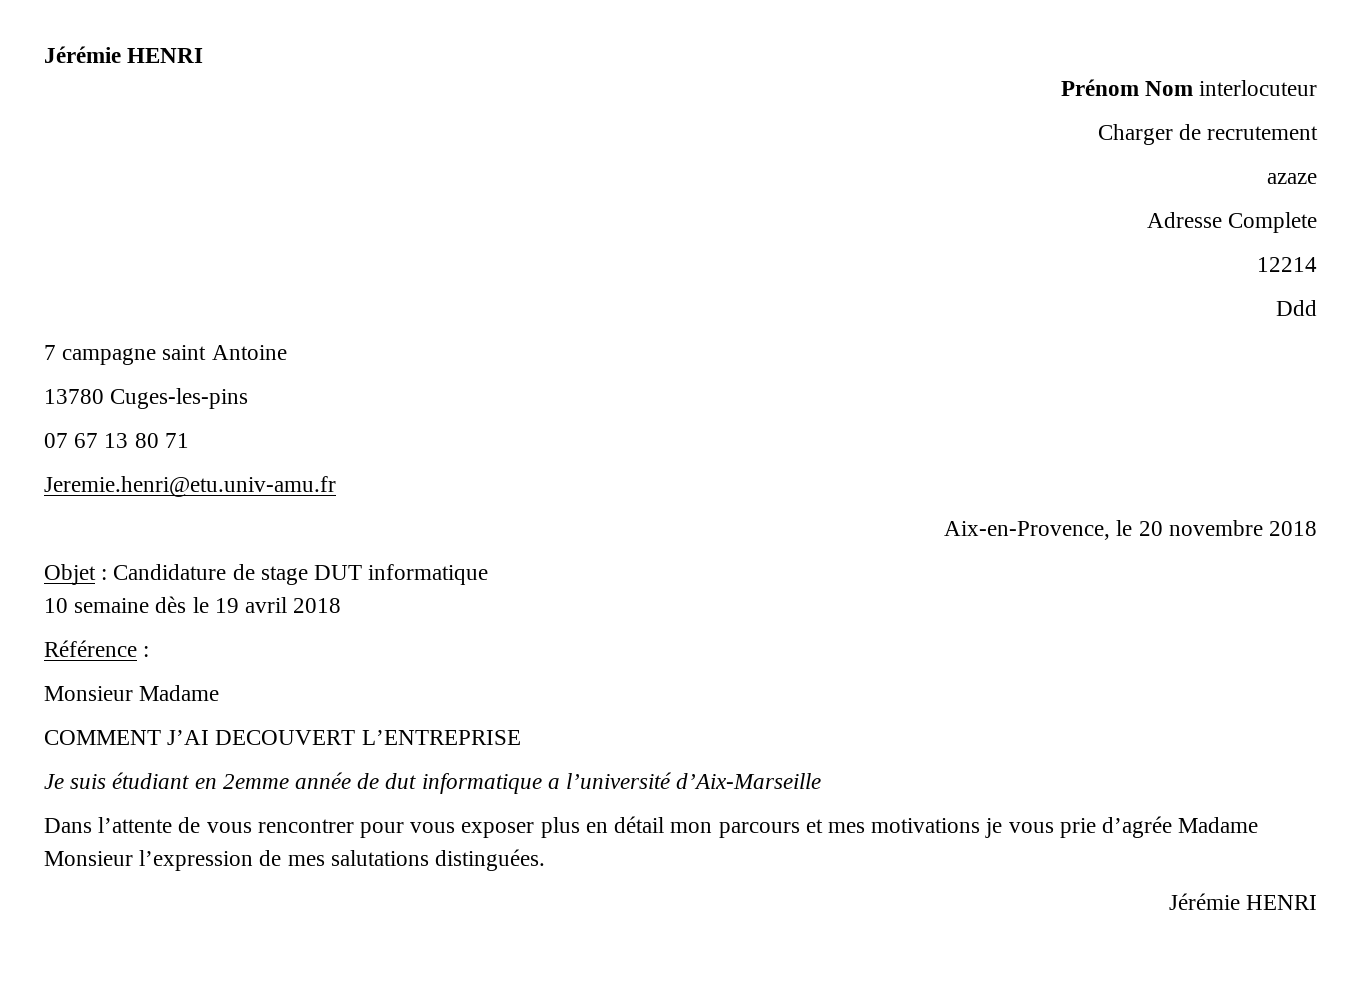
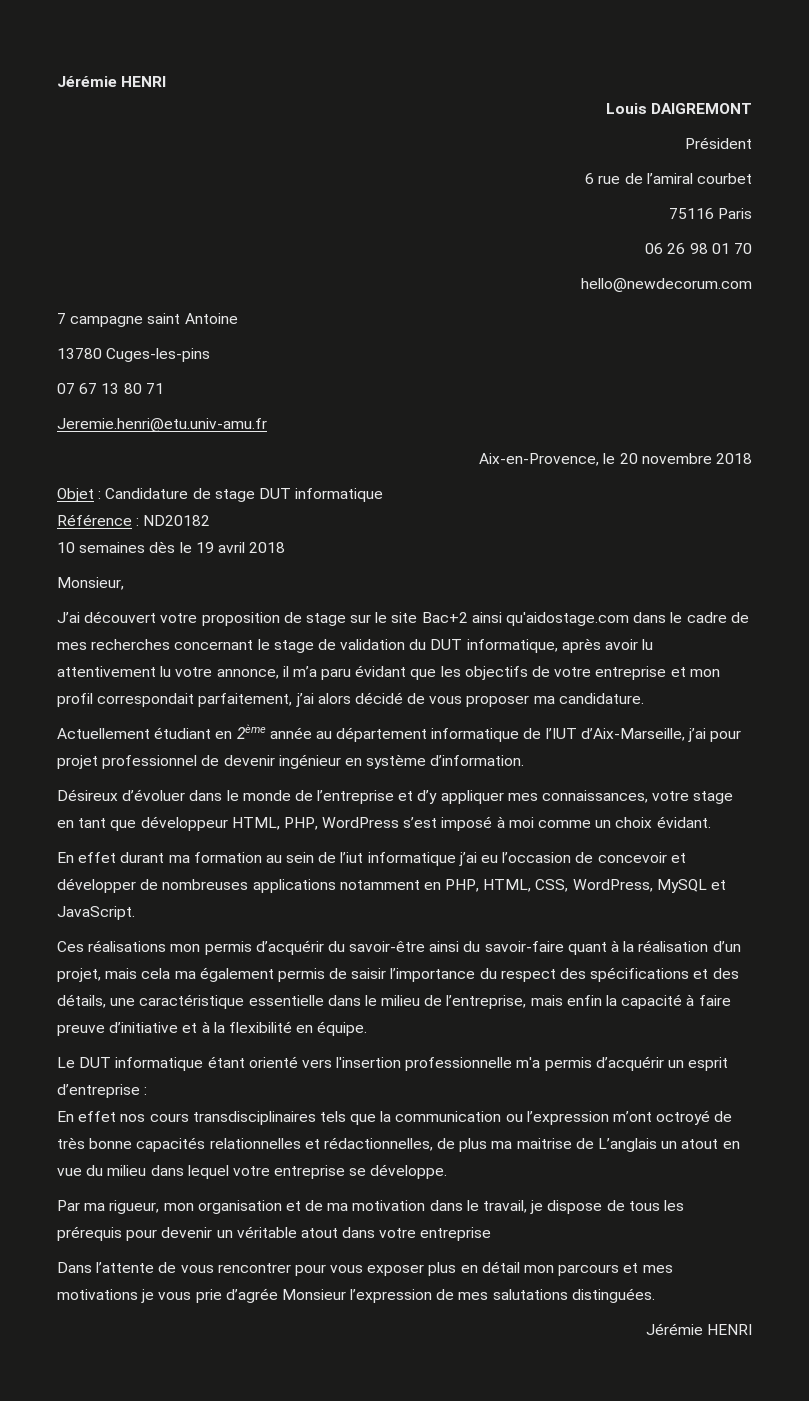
[1060,79,1317,96] [1097,124,1318,145] [1267,173,1317,184] [1146,212,1317,233] [1257,257,1317,272] [1276,300,1317,316] Prénom Nom interlocuteur // Charger de recrutement // azaze // Adresse Complete // 12214 // Ddd -> [605,103,752,114] [685,137,752,149] [585,173,752,184] [668,208,752,219] [645,243,752,254] [581,278,752,292] Louis DAIGREMONT // Président // 6 rue de l’amiral courbet // 75116 Paris // 06 26 98 01 70 // hello@newdecorum.com
(489, 574) none -> [57,514,211,526] // Référence : ND20182
[74,598,150,613] semaine -> [79,542,146,553] semaines
[44,640,150,657] [44,685,220,701] [44,730,521,745] [44,772,822,794] Référence : // Monsieur Madame // COMMENT J’AI DECOUVERT L’ENTREPRISE // Je suis étudiant en 2emme année de dut informatique a l’université d’Aix-Marseille -> [57,577,124,590] [57,611,749,626] [57,638,654,653] [57,665,720,680] [57,692,644,707] [57,724,742,742] [57,754,525,769] [57,789,734,804] [57,816,711,831] [57,852,686,866] [57,878,727,893] [57,906,135,920] [57,940,741,955] [57,967,739,982] [57,994,731,1009] [57,1021,368,1036] [57,1056,729,1071] [57,1084,148,1098] [57,1110,733,1125] [57,1137,740,1152] [57,1164,448,1179] [57,1200,684,1214] [57,1226,492,1241] Monsieur, // J’ai découvert votre proposition de stage sur le site Bac+2 ainsi qu'aidostage.com dans le cadre de mes recherches concernant le stage de validation du DUT informatique, après avoir lu attentivement lu votre annonce, il m’a paru évidant que les objectifs de votre entreprise et mon profil correspondait parfaitement, j’ai alors décidé de vous proposer ma candidature. // Actuellement étudiant en 2ème année au département informatique de l’IUT d’Aix-Marseille, j’ai pour projet professionnel de devenir ingénieur en système d’information. // Désireux d’évoluer dans le monde de l’entreprise et d’y appliquer mes connaissances, votre stage en tant que développeur HTML, PHP, WordPress s’est imposé à moi comme un choix évidant. // En effet durant ma formation au sein de l’iut informatique j’ai eu l’occasion de concevoir et développer de nombreuses applications notamment en PHP, HTML, CSS, WordPress, MySQL et JavaScript. // Ces réalisations mon permis d’acquérir du savoir-être ainsi du savoir-faire quant à la réalisation d’un projet, mais cela ma également permis de saisir l’importance du respect des spécifications et des détails, une caractéristique essentielle dans le milieu de l’entreprise, mais enfin la capacité à faire preuve d’initiative et à la flexibilité en équipe. // Le DUT informatique étant orienté vers l'insertion professionnelle m'a permis d’acquérir un esprit d’entreprise : // En effet nos cours transdisciplinaires tels que la communication ou l’expression m’ont octroyé de très bonne capacités relationnelles et rédactionnelles, de plus ma maitrise de L’anglais un atout en vue du milieu dans lequel votre entreprise se développe. // Par ma rigueur, mon organisation et de ma motivation dans le travail, je dispose de tous les prérequis pour devenir un véritable atout dans votre entreprise
[1178,817,1259,833] Madame -> (278, 1295) none

